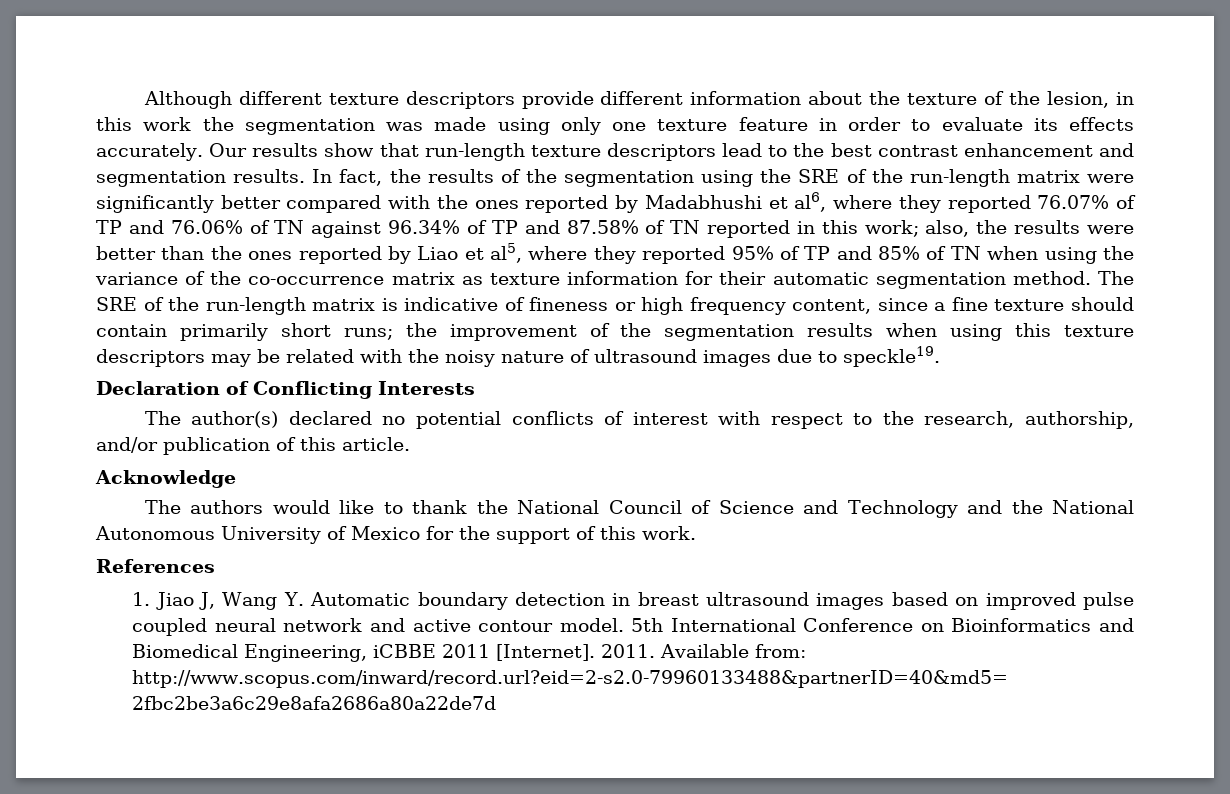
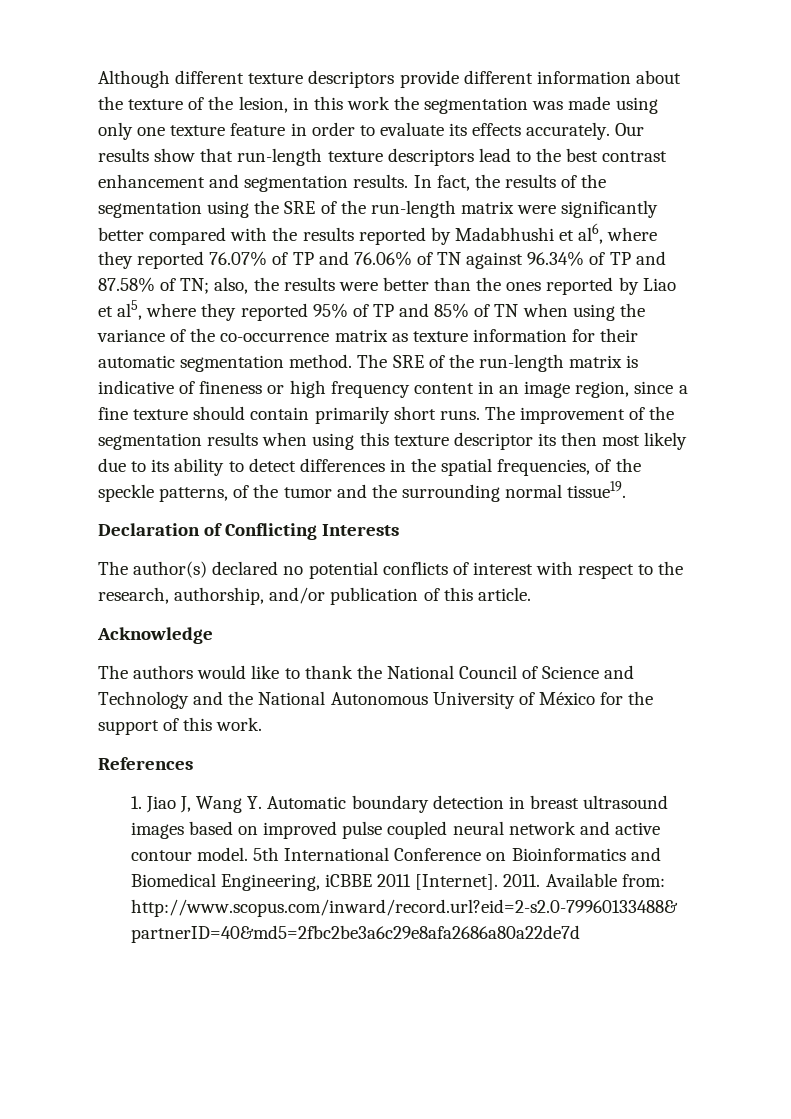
[474,200,519,209] ones -> [302,227,354,241] results
[670,220,919,238] TN reported in this work; -> [180,278,210,294] TN;
[792,299,872,314] content, -> [413,381,630,398] content in an image region,
[343,323,437,340] runs; the -> [439,406,515,420] runs. The
[96,346,940,367] descriptors may be related with the noisy nature of ultrasound images due to speckle19. -> [453,432,688,450] [98,458,641,476] [98,481,627,502] descriptor its then most likely due to its ability to detect differences in the spatial frequencies, of the speckle patterns, of the tumor and the surrounding normal tissue19.
[351,526,420,540] Mexico -> [538,692,595,705] México

